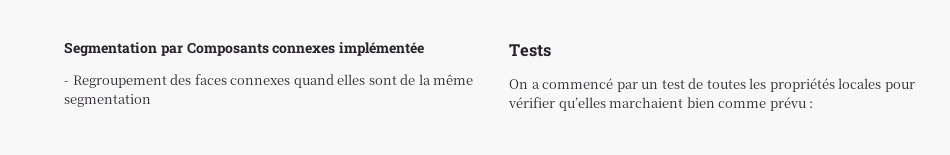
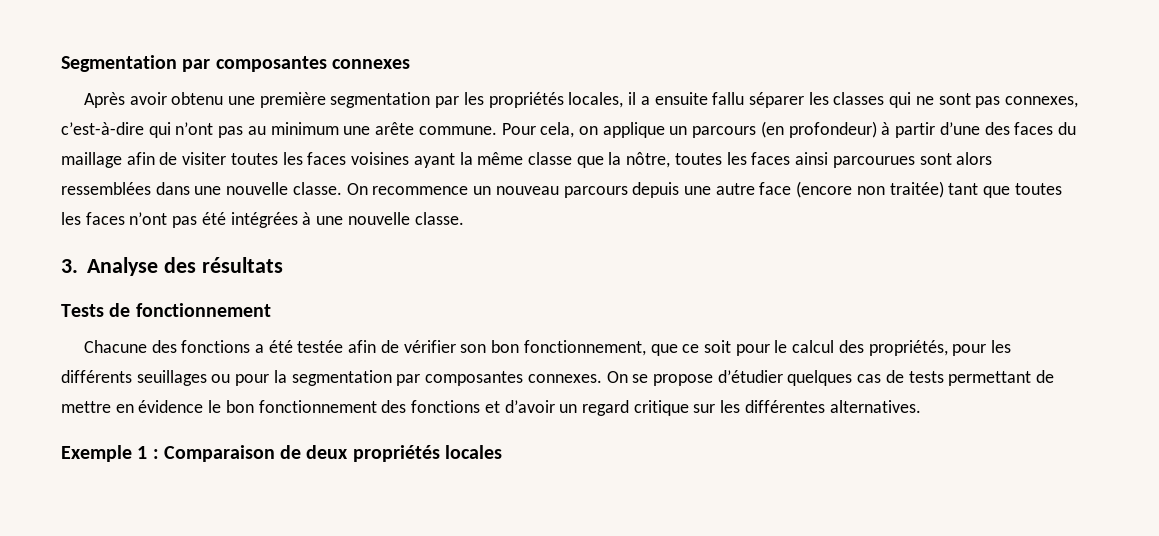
[186,42,425,56] [64,74,474,88] [64,94,151,107] [509,44,551,57] [509,78,915,92] [508,97,814,111] Composants connexes implémentée // - Regroupement des faces connexes quand elles sont de la même segmentation // Tests // On a commencé par un test de toutes les propriétés locales pour vérifier qu’elles marchaient bien comme prévu : -> [215,56,410,72] [83,92,1079,108] [61,121,1076,138] [61,152,993,168] [61,181,1062,198] [61,212,464,228] [61,257,283,276] [61,303,271,317] [83,340,1012,356] [61,370,1055,386] [61,400,921,416] [61,445,502,462] composantes connexes // Après avoir obtenu une première segmentation par les propriétés locales, il a ensuite fallu séparer les classes qui ne sont pas connexes, c’est-à-dire qui n’ont pas au minimum une arête commune. Pour cela, on applique un parcours (en profondeur) à partir d’une des faces du maillage afin de visiter toutes les faces voisines ayant la même classe que la nôtre, toutes les faces ainsi parcourues sont alors ressemblées dans une nouvelle classe. On recommence un nouveau parcours depuis une autre face (encore non traitée) tant que toutes les faces n’ont pas été intégrées à une nouvelle classe. // 3. Analyse des résultats // Tests de fonctionnement // Chacune des fonctions a été testée afin de vérifier son bon fonctionnement, que ce soit pour le calcul des propriétés, pour les différents seuillages ou pour la segmentation par composantes connexes. On se propose d’étudier quelques cas de tests permettant de mettre en évidence le bon fonctionnement des fonctions et d’avoir un regard critique sur les différentes alternatives. // Exemple 1 : Comparaison de deux propriétés locales

